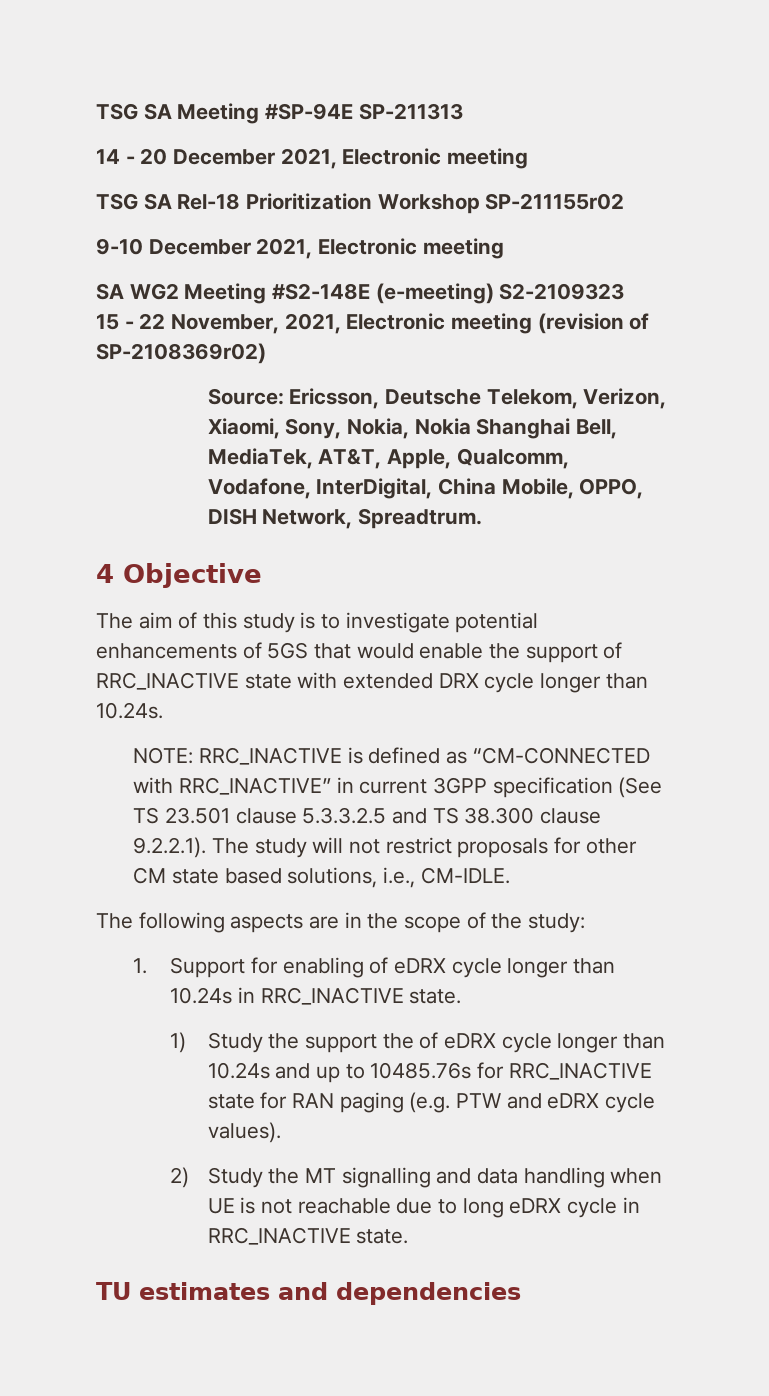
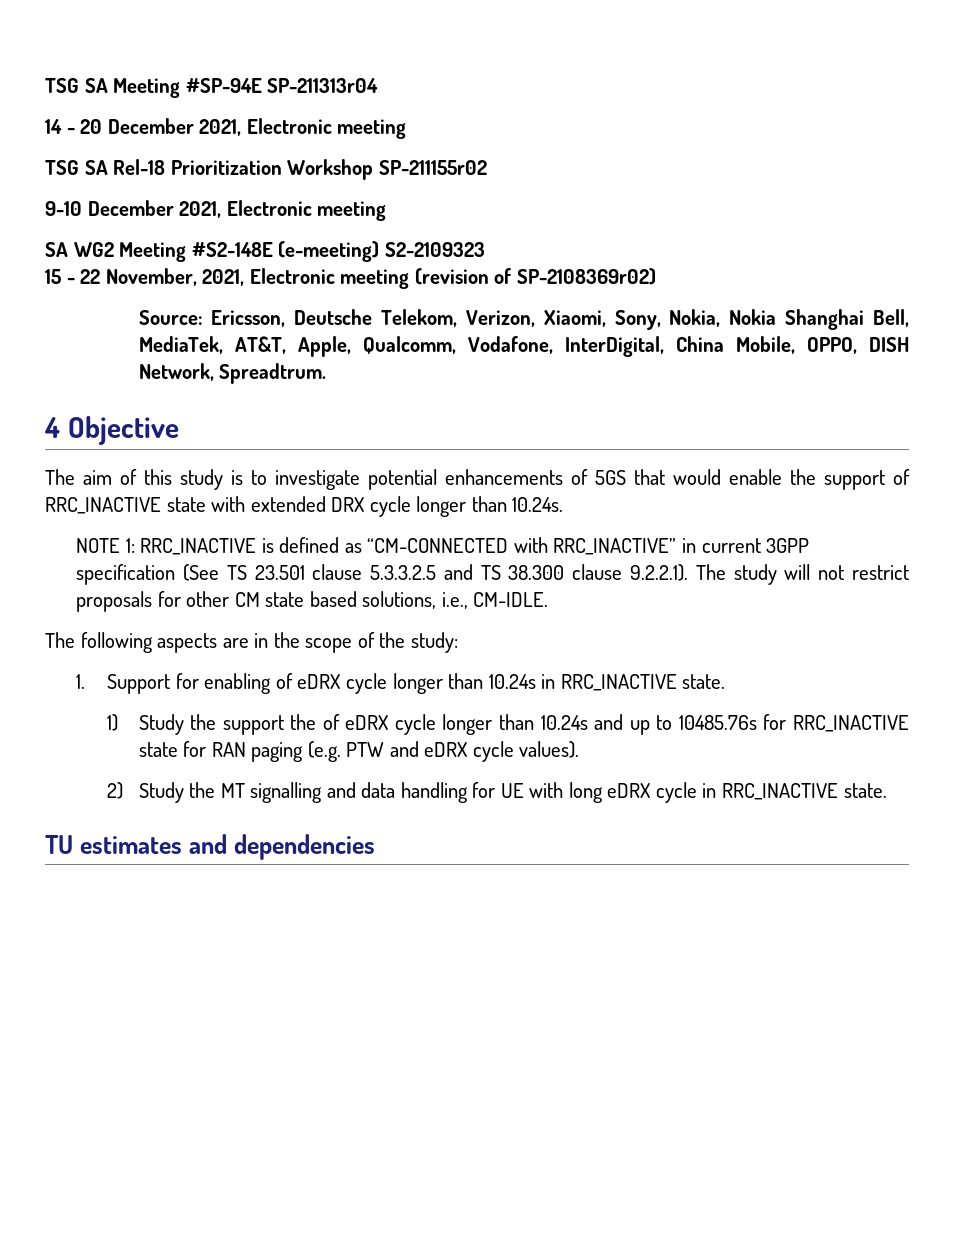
[358,103,463,120] SP-211313 -> [267,78,379,93] SP-211313r04
[133,747,194,764] NOTE: -> [76,538,135,553] NOTE 1:
[610,1168,663,1184] [207,1197,457,1214] when UE is not reachable due to -> [472,782,564,798] for UE with

